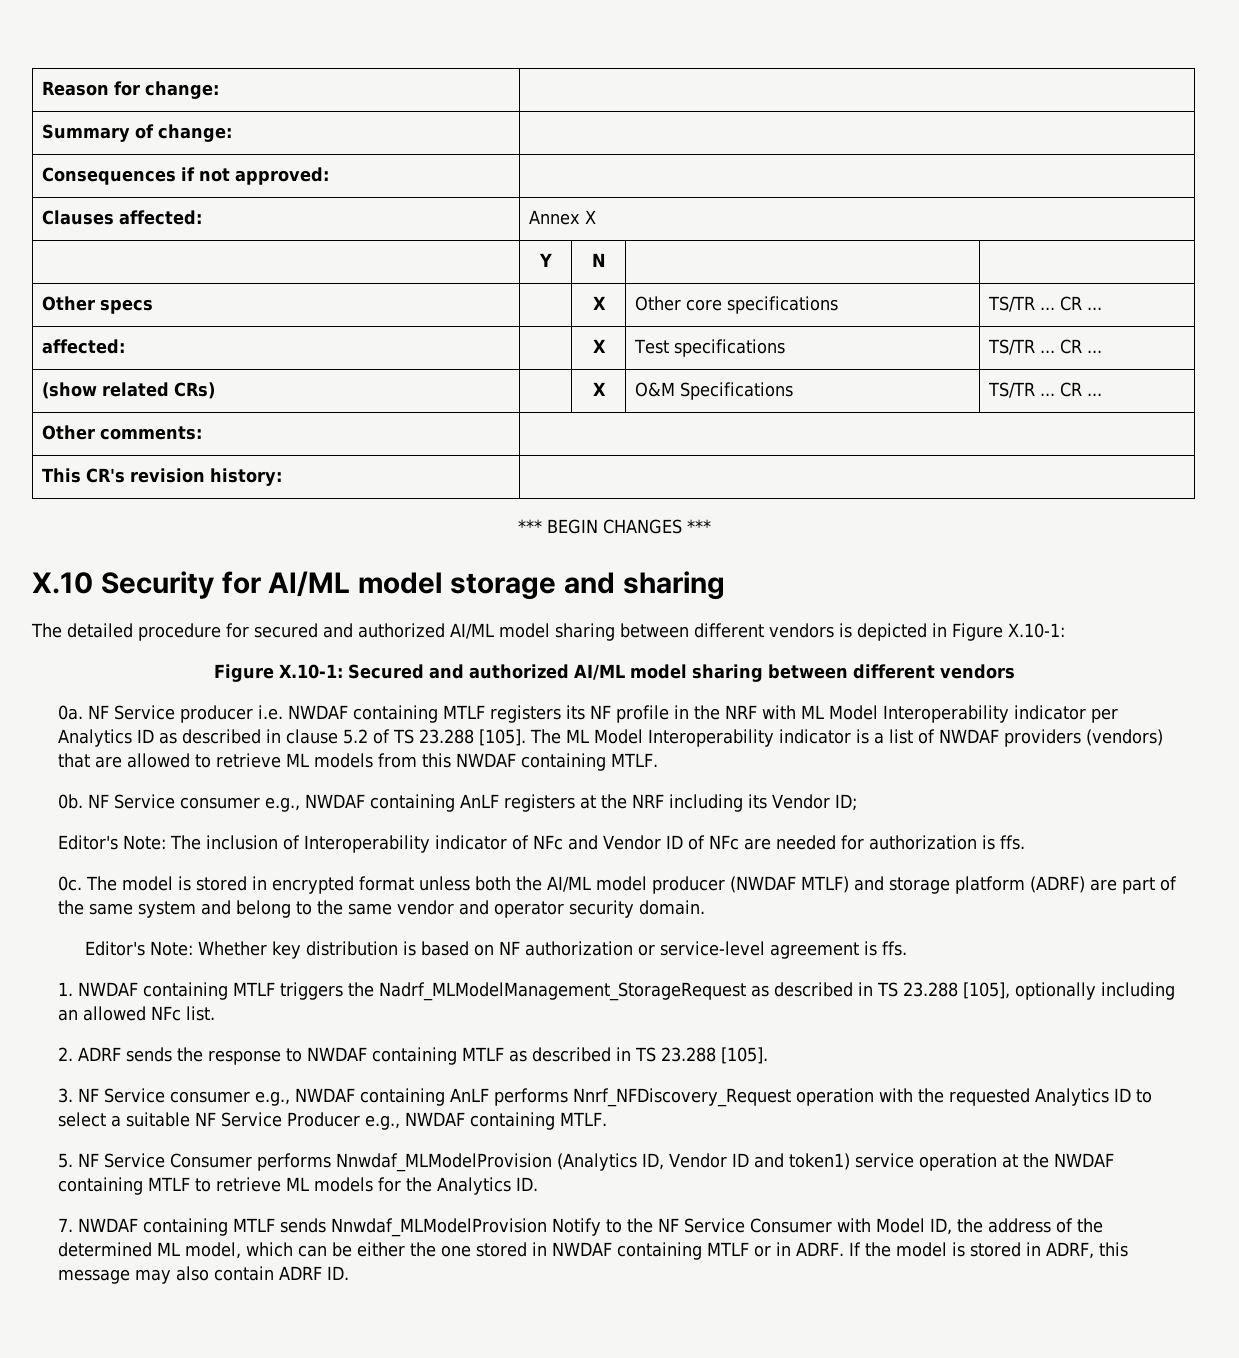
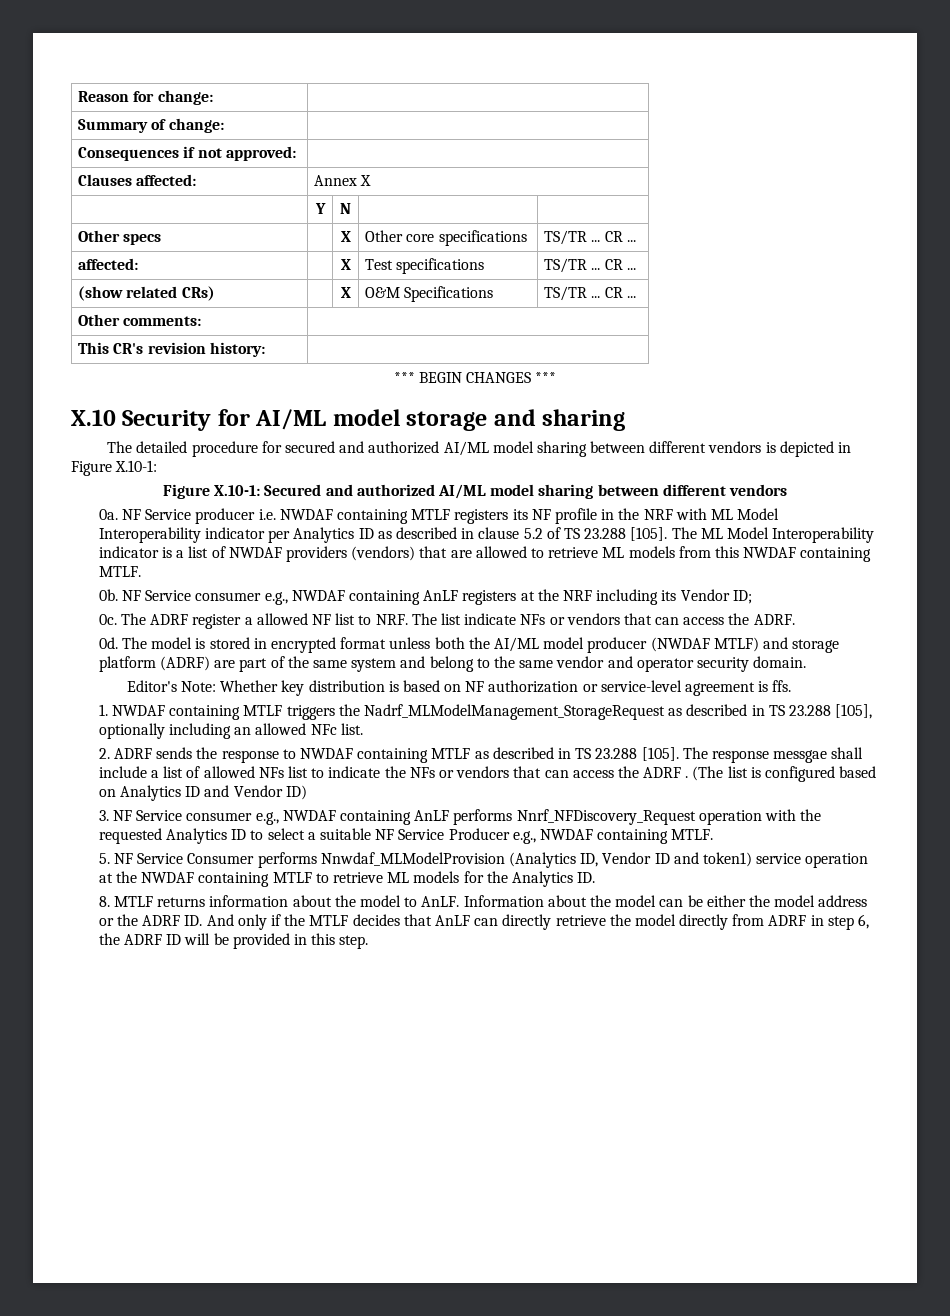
[58,835,1026,853] [58,876,83,891] Editor's Note: The inclusion of Interoperability indicator of NFc and Vendor ID of NFc are needed for authorization is ffs. // 0c. -> [98,613,795,629] [98,637,118,649] 0c. The ADRF register a allowed NF list to NRF. The list indicate NFs or vendors that can access the ADRF. // 0d.
(769, 1055) none -> [682,747,864,763] [98,766,877,782] [98,785,307,801] The response messgae shall include a list of allowed NFs list to indicate the NFs or vendors that can access the ADRF . (The list is configured based on Analytics ID and Vendor ID)
[58,1218,1104,1237] [58,1242,1129,1260] [58,1266,350,1284] 7. NWDAF containing MTLF sends Nnwdaf_MLModelProvision Notify to the NF Service Consumer with Model ID, the address of the determined ML model, which can be either the one stored in NWDAF containing MTLF or in ADRF. If the model is stored in ADRF, this message may also contain ADRF ID. -> [98,895,868,907] [98,914,869,930] [98,933,369,949] 8. MTLF returns information about the model to AnLF. Information about the model can be either the model address or the ADRF ID. And only if the MTLF decides that AnLF can directly retrieve the model directly from ADRF in step 6, the ADRF ID will be provided in this step.

